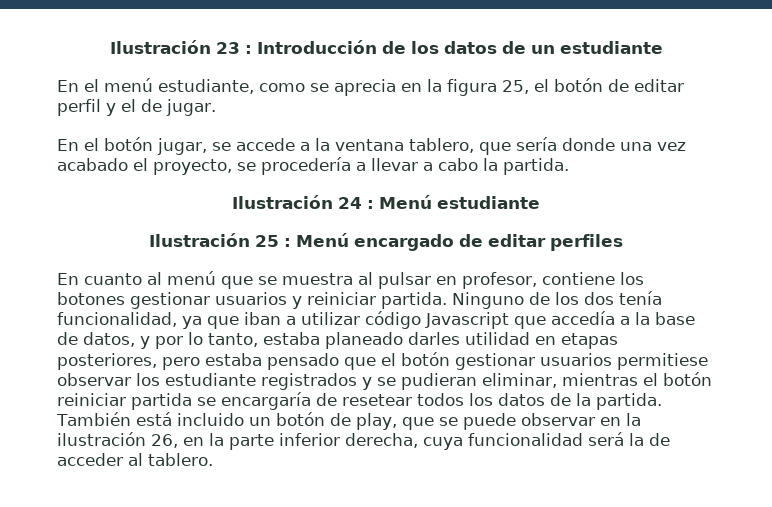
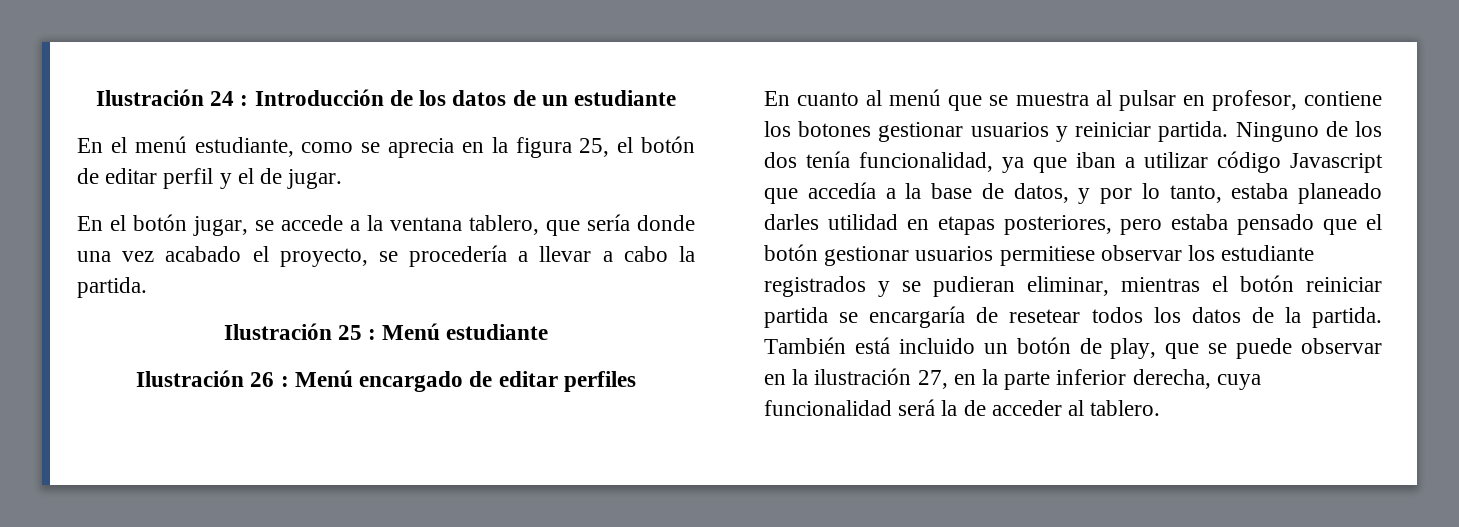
[109,40,240,54] Ilustración 23 -> [96,89,235,106] Ilustración 24
[338,197,362,209] 24 -> [337,325,362,340] 25
[255,235,279,247] 25 -> [250,372,275,387] 26
[151,434,178,448] 26, -> [917,370,948,389] 27,

